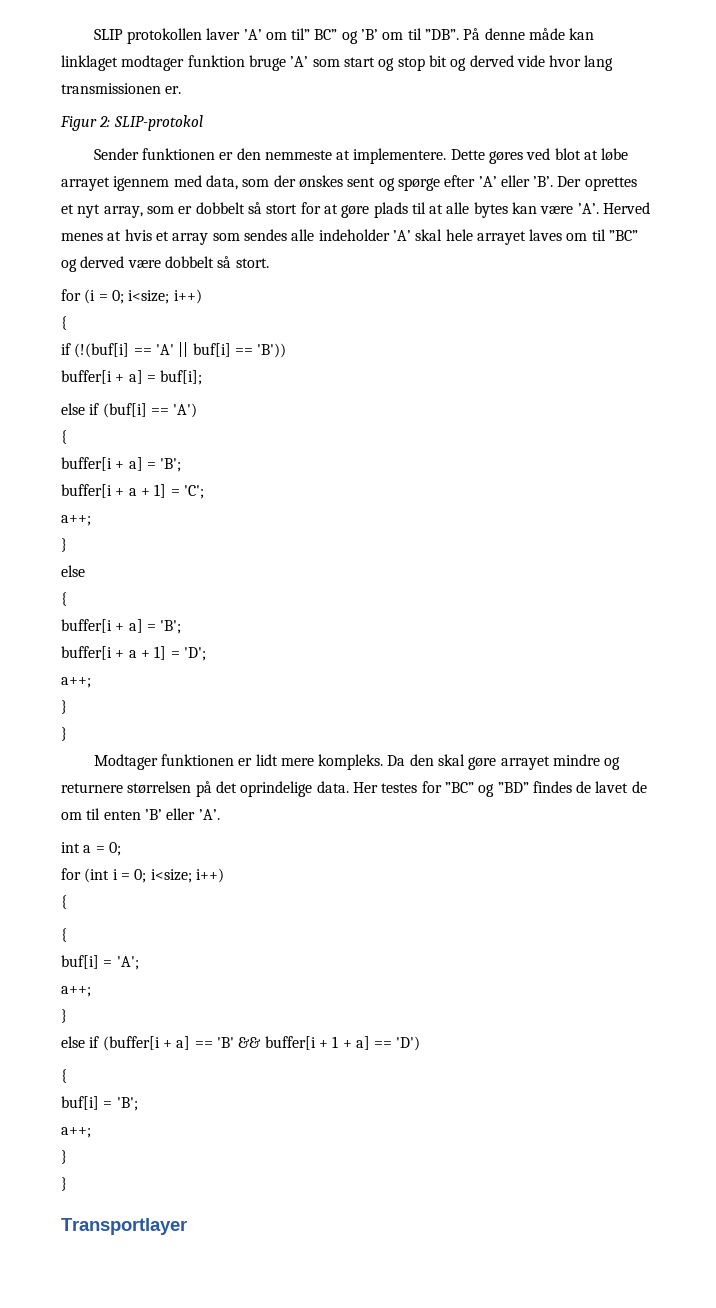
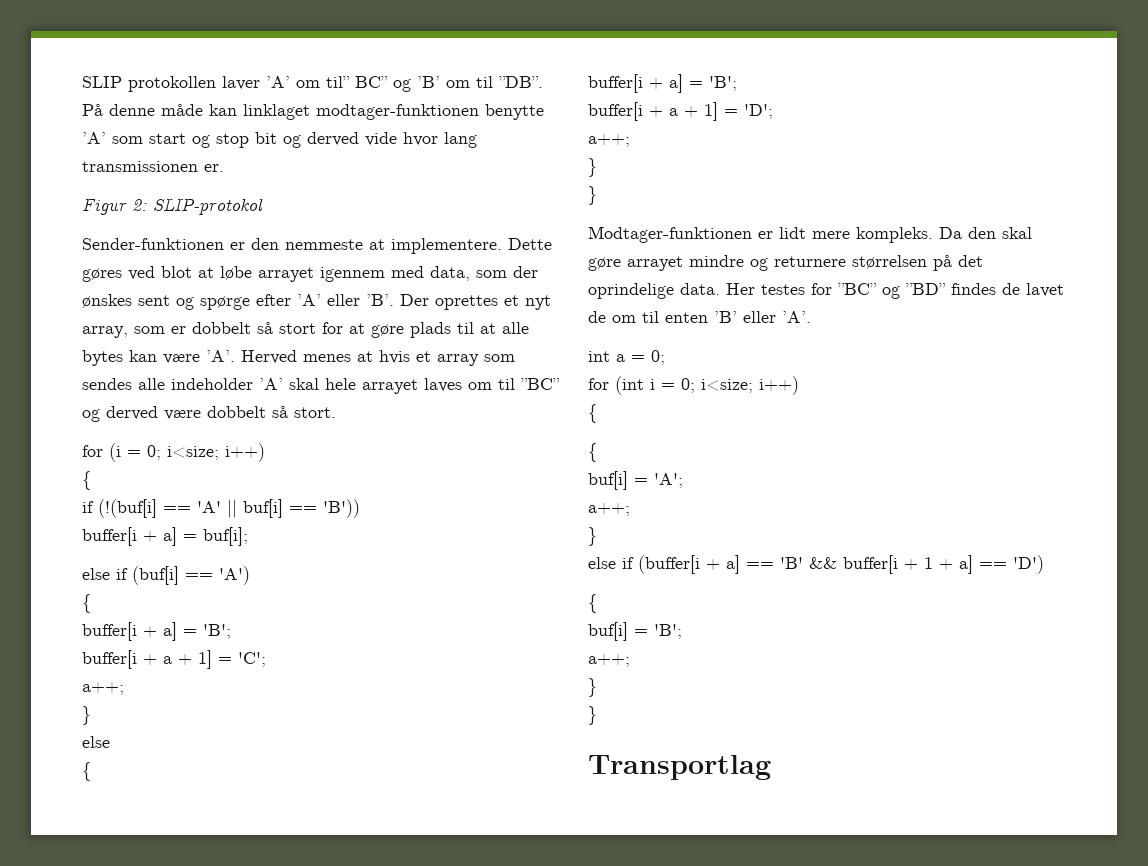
[121,55,286,71] modtager funktion bruge -> [316,104,544,120] modtager-funktionen benytte
[93,148,215,160] Sender funktionen -> [82,238,224,250] Sender-funktionen
[93,754,234,770] Modtager funktionen -> [588,226,752,243] Modtager-funktionen
[61,1218,187,1235] Transportlayer -> [588,755,771,780] Transportlag

